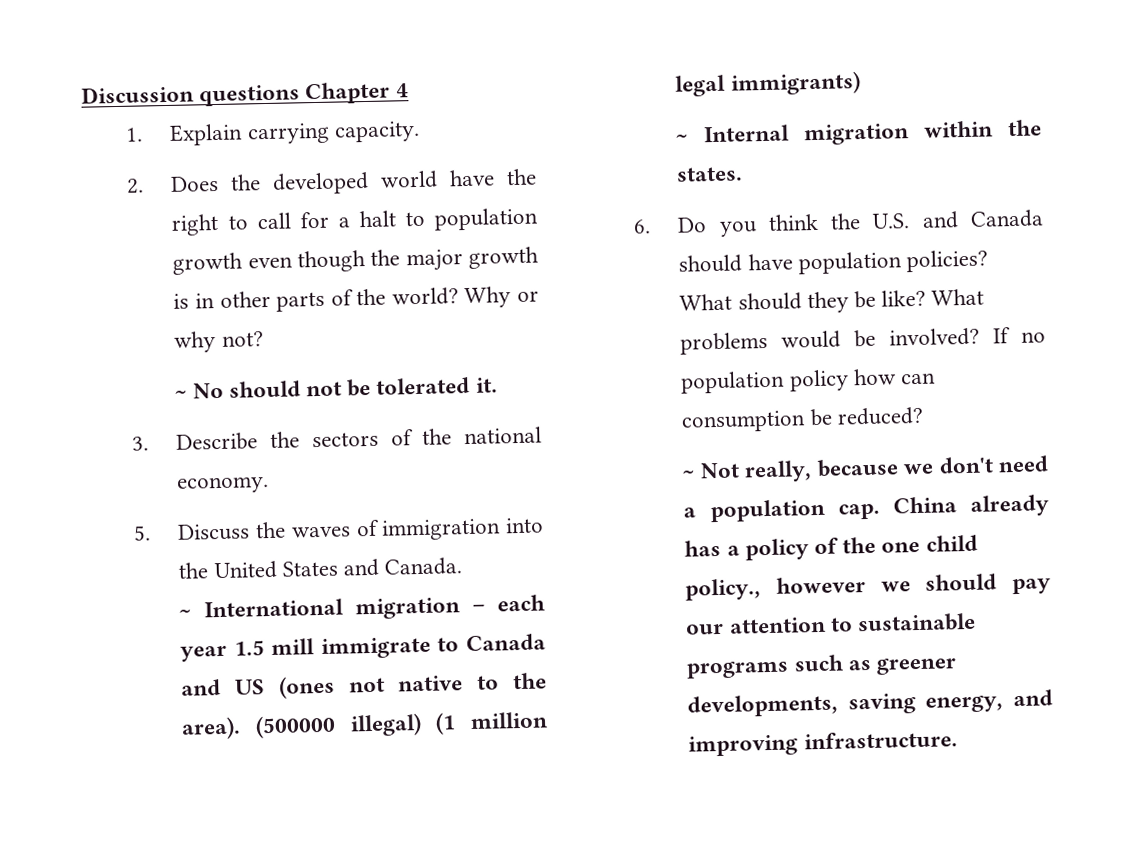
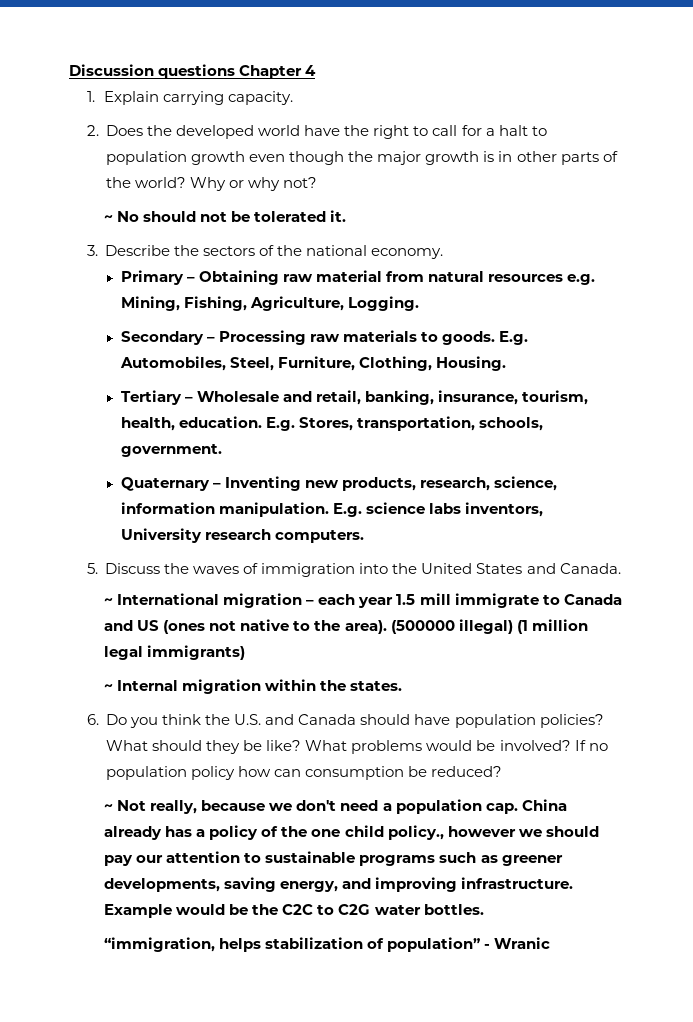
(270, 485) none -> [120,270,596,285] [120,296,419,311] [120,330,529,345] [119,356,506,371] [120,390,589,405] [120,416,543,431] [120,444,222,457] [120,476,557,491] [120,502,543,517] [120,528,364,543] // Primary – Obtaining raw material from natural resources e.g. Mining, Fishing, Agriculture, Logging. // Secondary – Processing raw materials to goods. E.g. Automobiles, Steel, Furniture, Clothing, Housing. // Tertiary – Wholesale and retail, banking, insurance, tourism, health, education. E.g. Stores, transportation, schools, government. // Quaternary – Inventing new products, research, science, information manipulation. E.g. science labs inventors, University research computers.
(958, 740) none -> [104,904,484,918] [104,937,551,952] Example would be the C2C to C2G water bottles. // “immigration, helps stabilization of population” - Wranic

